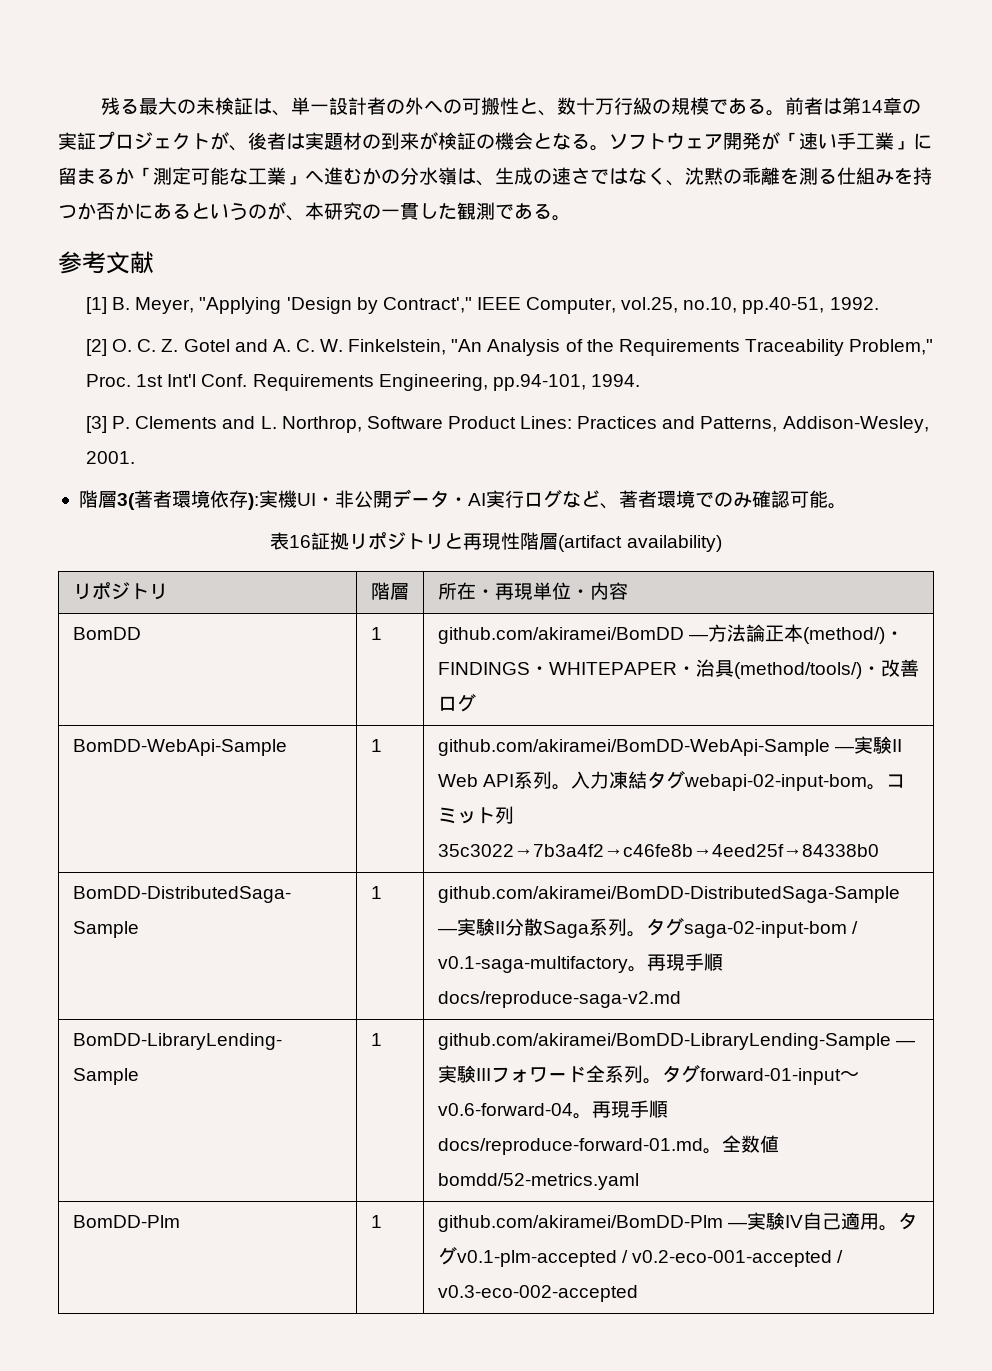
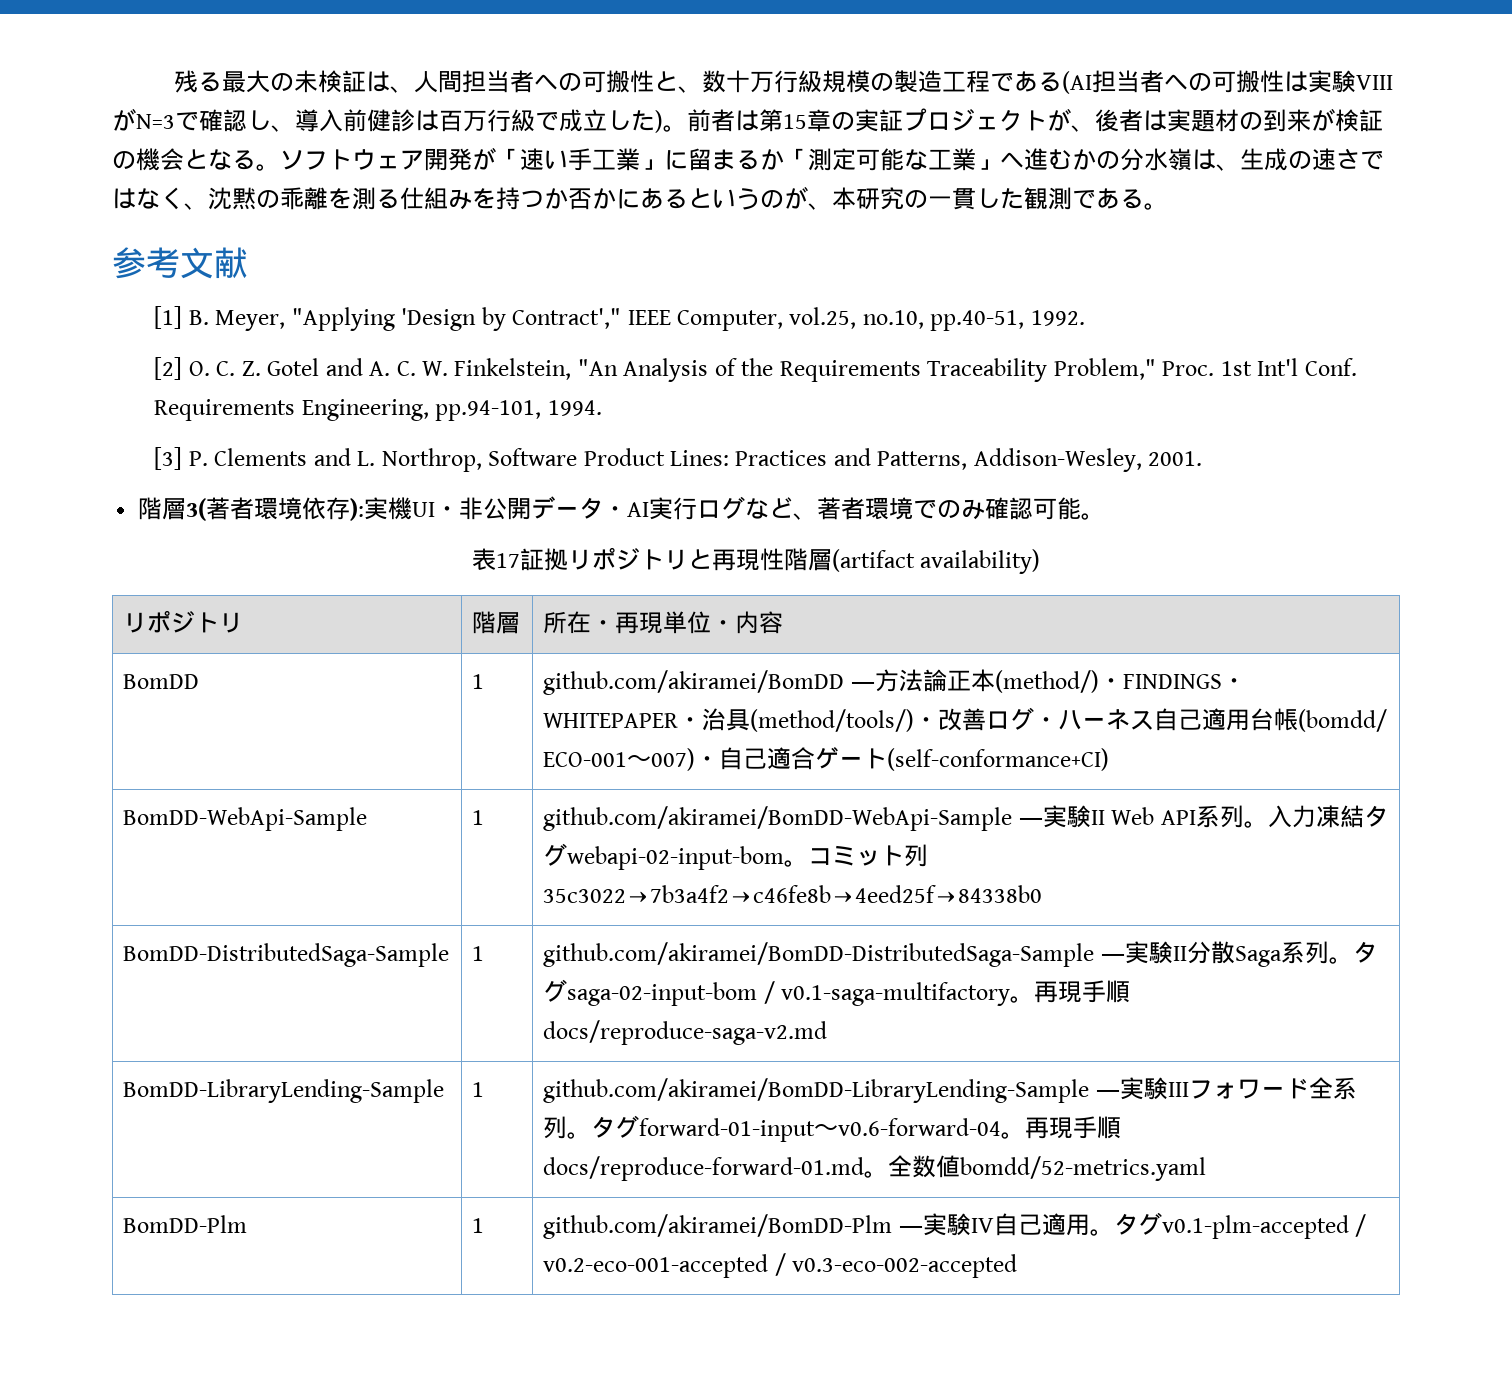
[290,97,424,115] 単一設計者の外 -> [414,70,535,93] 人間担当者
[651,97,766,115] の規模である -> [822,70,1394,94] [112,108,663,133] 規模の製造工程である(AI担当者への可搬性は実験VIIIがN=3で確認し、導入前健診は百万行級で成立した)
[860,100,883,113] 14 -> [783,114,807,129] 15
[289,535,312,548] 16 -> [495,553,520,568] 17
(476, 703) none -> [1034,708,1388,732] [543,747,1110,771] ・ハーネス自己適用台帳(bomdd/ ECO-001〜007)・自己適合ゲート(self-conformance+CI)

